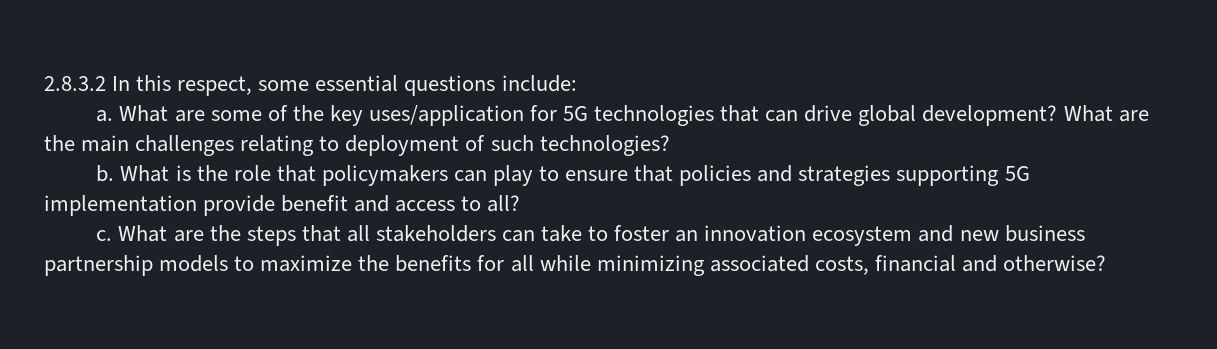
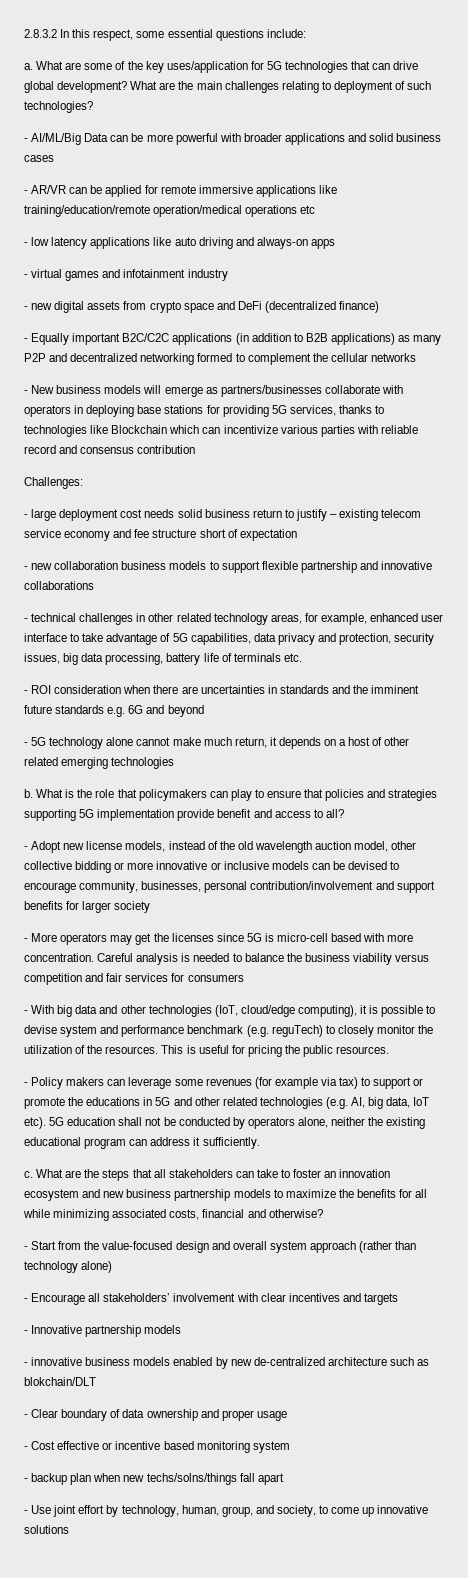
(670, 145) none -> [24,133,442,145] [24,155,54,162] [24,185,337,197] [24,205,316,217] [24,237,335,249] [24,269,228,281] [24,301,380,313] [24,333,442,345] [24,353,416,365] [24,385,403,397] [24,405,385,417] [24,425,418,437] [24,445,196,454] [24,477,83,489] [24,509,422,521] [24,529,297,541] [24,561,433,573] [24,581,94,590] [24,613,444,625] [24,633,435,645] [24,653,302,665] [24,685,420,694] [24,705,204,717] [24,737,410,749] [24,757,175,769] // - AI/ML/Big Data can be more powerful with broader applications and solid business cases // - AR/VR can be applied for remote immersive applications like training/education/remote operation/medical operations etc // - low latency applications like auto driving and always-on apps // - virtual games and infotainment industry // - new digital assets from crypto space and DeFi (decentralized finance) // - Equally important B2C/C2C applications (in addition to B2B applications) as many P2P and decentralized networking formed to complement the cellular networks // - New business models will emerge as partners/businesses collaborate with operators in deploying base stations for providing 5G services, thanks to technologies like Blockchain which can incentivize various parties with reliable record and consensus contribution // Challenges: // - large deployment cost needs solid business return to justify – existing telecom service economy and fee structure short of expectation // - new collaboration business models to support flexible partnership and innovative collaborations // - technical challenges in other related technology areas, for example, enhanced user interface to take advantage of 5G capabilities, data privacy and protection, security issues, big data processing, battery life of terminals etc. // - ROI consideration when there are uncertainties in standards and the imminent future standards e.g. 6G and beyond // - 5G technology alone cannot make much return, it depends on a host of other related emerging technologies
(521, 203) none -> [24,841,417,853] [24,861,400,873] [24,881,435,893] [24,901,151,913] [24,933,414,945] [24,953,430,965] [24,973,244,985] [24,1005,436,1017] [24,1025,434,1037] [24,1045,390,1057] [24,1077,424,1089] [24,1097,430,1109] [24,1117,426,1129] [24,1137,260,1149] // - Adopt new license models, instead of the old wavelength auction model, other collective bidding or more innovative or inclusive models can be devised to encourage community, businesses, personal contribution/involvement and support benefits for larger society // - More operators may get the licenses since 5G is micro-cell based with more concentration. Careful analysis is needed to balance the business viability versus competition and fair services for consumers // - With big data and other technologies (IoT, cloud/edge computing), it is possible to devise system and performance benchmark (e.g. reguTech) to closely monitor the utilization of the resources. This is useful for pricing the public resources. // - Policy makers can leverage some revenues (for example via tax) to support or promote the educations in 5G and other related technologies (e.g. AI, big data, IoT etc). 5G education shall not be conducted by operators alone, neither the existing educational program can address it sufficiently.
(1107, 263) none -> [24,1241,417,1253] [24,1261,113,1273] [24,1293,398,1305] [24,1325,182,1337] [24,1357,430,1369] [24,1377,96,1386] [24,1409,287,1421] [24,1441,290,1453] [24,1473,284,1485] [24,1505,429,1517] [24,1525,69,1534] // - Start from the value-focused design and overall system approach (rather than technology alone) // - Encourage all stakeholders’ involvement with clear incentives and targets // - Innovative partnership models // - innovative business models enabled by new de-centralized architecture such as blokchain/DLT // - Clear boundary of data ownership and proper usage // - Cost effective or incentive based monitoring system // - backup plan when new techs/solns/things fall apart // - Use joint effort by technology, human, group, and society, to come up innovative solutions

